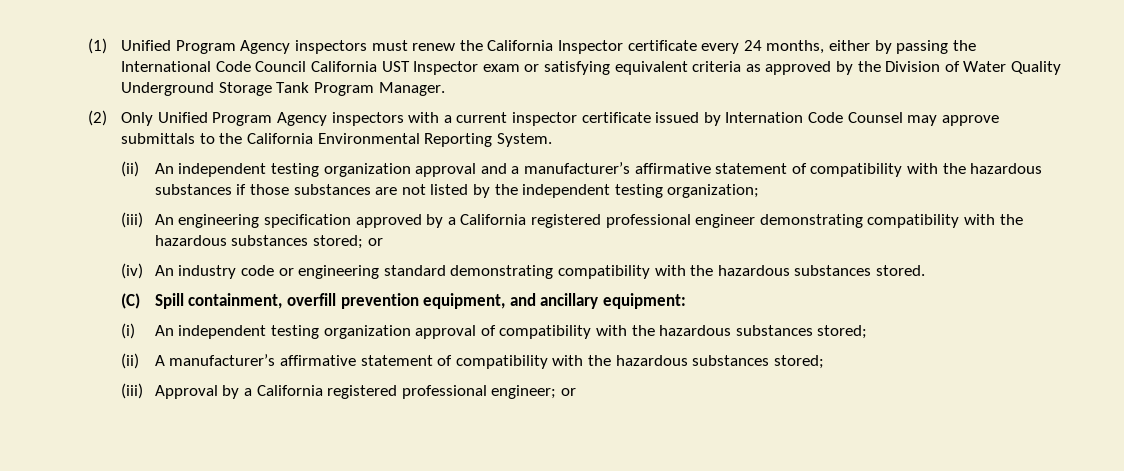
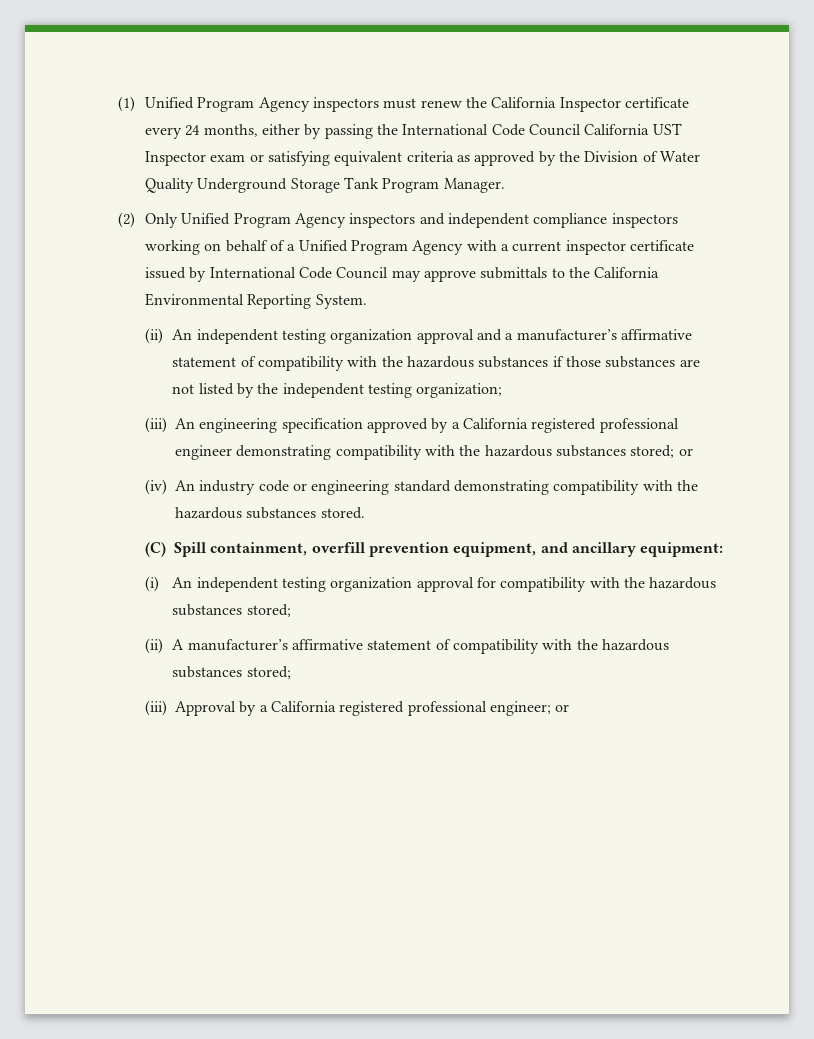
(404, 119) none -> [419,213,678,228] [144,240,464,255] and independent compliance inspectors working on behalf of a Unified Program Agency
[725,112,903,123] Internation Code Counsel -> [209,267,389,279] International Code Council
[480,325,496,336] of -> [477,577,497,588] for

